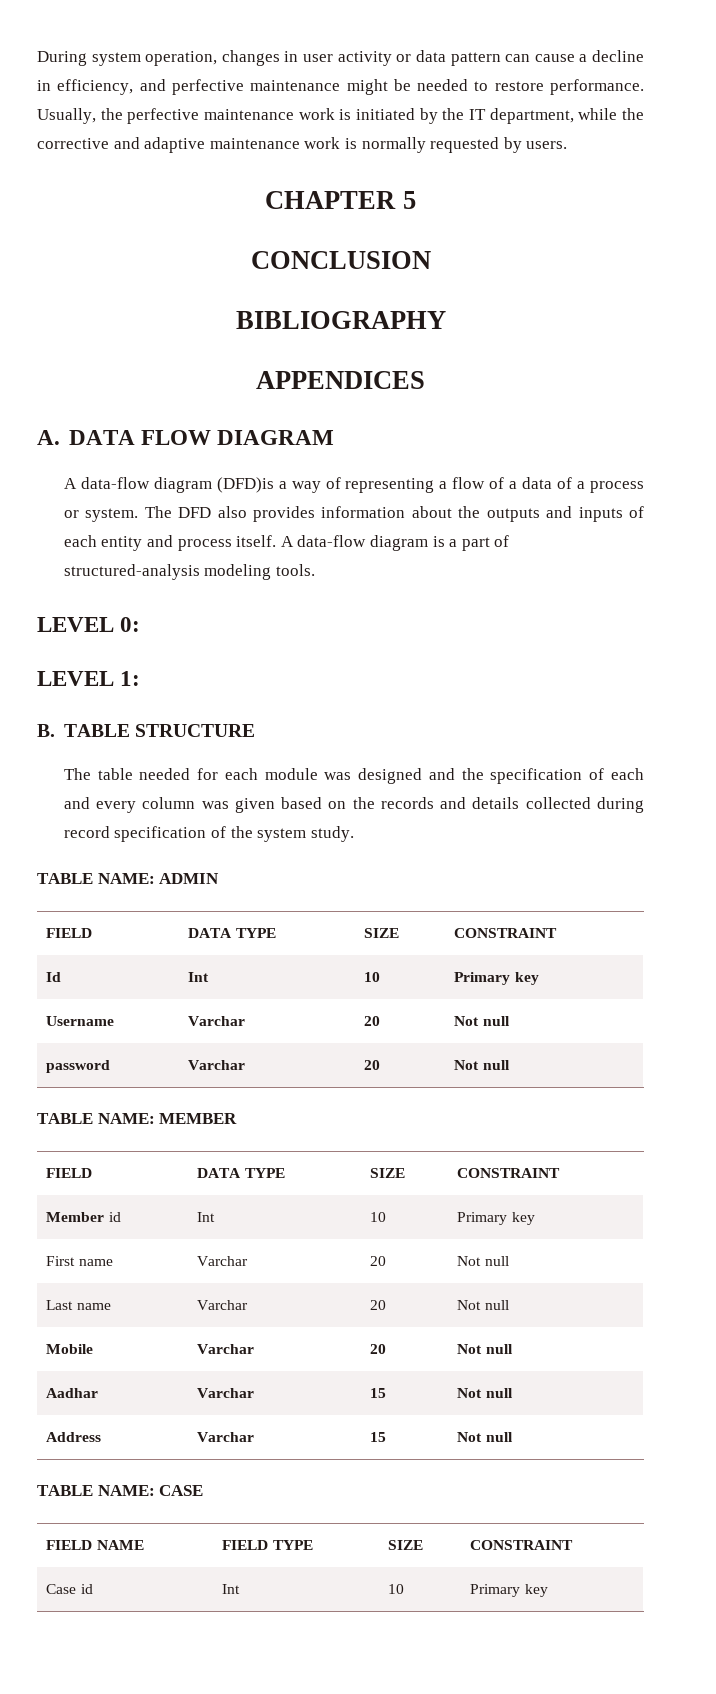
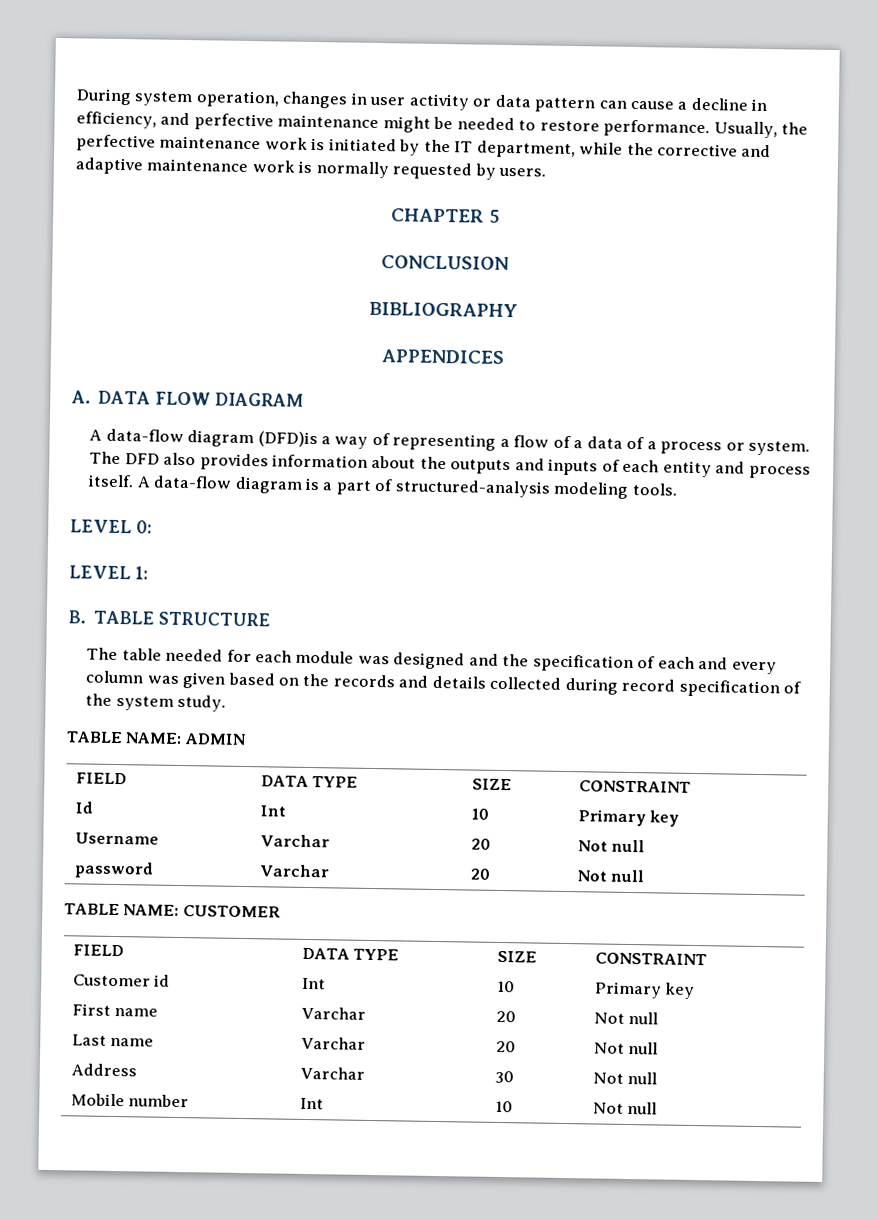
[159,1113,238,1124] [46,1168,93,1178] [197,1168,285,1178] [370,1168,406,1178] [457,1168,561,1178] [46,1212,105,1222] MEMBER // FIELD | DATA TYPE | SIZE | CONSTRAINT // Member -> [182,905,281,918] [72,944,124,957] [301,947,400,961] [496,950,537,963] [594,952,707,966] [72,974,151,987] CUSTOMER // FIELD | DATA TYPE | SIZE | CONSTRAINT // Customer
[46,1344,94,1354] [197,1344,255,1354] [370,1344,387,1354] [457,1344,513,1354] [46,1388,99,1398] [197,1388,255,1398] [370,1388,387,1398] [457,1388,513,1398] [46,1432,102,1442] [197,1432,255,1442] [370,1432,387,1442] [457,1432,513,1442] [37,1485,204,1496] [46,1540,144,1550] [222,1540,313,1550] [388,1540,424,1550] [470,1540,574,1550] [46,1584,93,1594] [222,1584,241,1594] [388,1584,405,1594] [470,1584,548,1597] Mobile | Varchar | 20 | Not null // Aadhar | Varchar | 15 | Not null // Address | Varchar | 15 | Not null // TABLE NAME: CASE // FIELD NAME | FIELD TYPE | SIZE | CONSTRAINT // Case id | Int | 10 | Primary key -> [70,1063,137,1077] [299,1066,365,1080] [494,1070,514,1084] [592,1071,658,1085] [70,1093,190,1108] [299,1097,324,1110] [494,1100,513,1113] [592,1101,658,1115] Address | Varchar | 30 | Not null // Mobile number | Int | 10 | Not null

